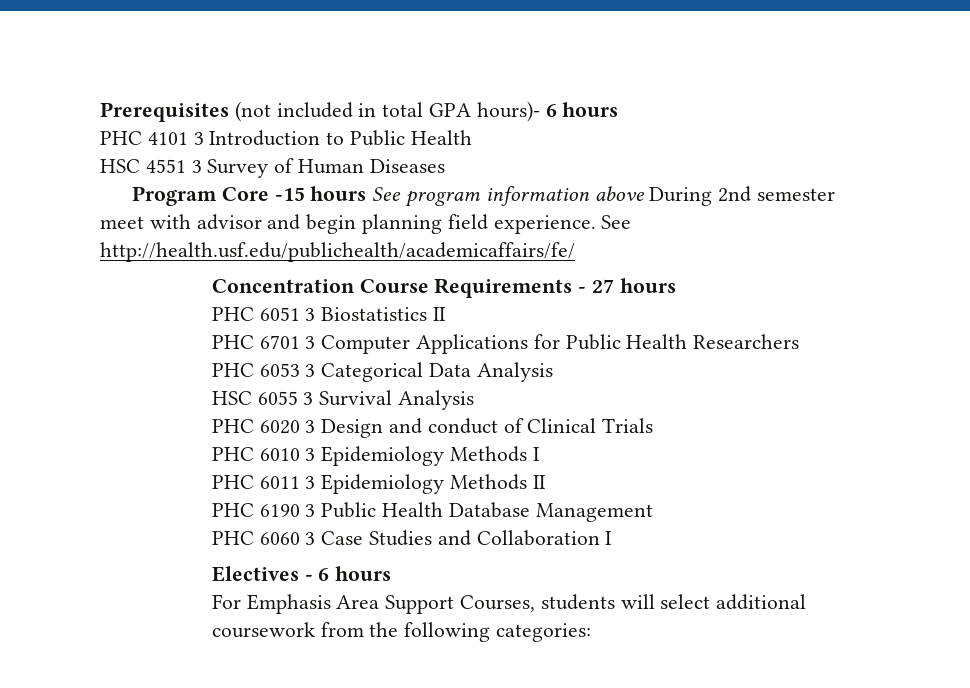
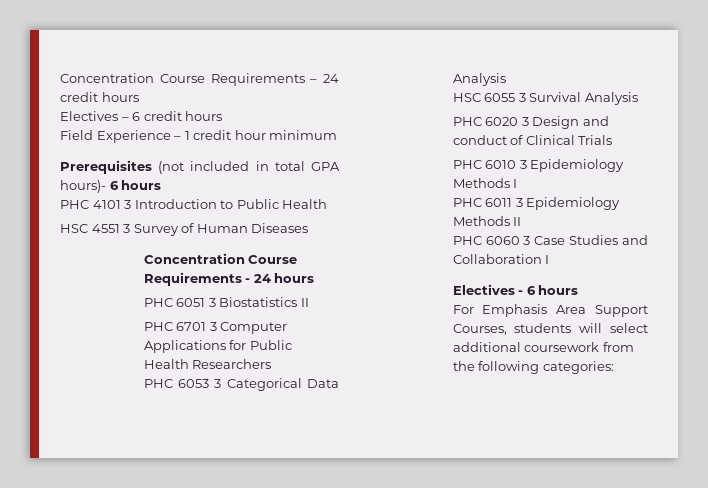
(100, 112) none -> [60,73,339,86] [60,92,139,102] [60,111,223,121] [60,130,338,143] Concentration Course Requirements – 24 credit hours // Electives – 6 credit hours // Field Experience – 1 credit hour minimum //
[131,186,835,207] [100,214,632,234] [100,242,575,262] [211,278,615,298] // Program Core -15 hours See program information above During 2nd semester meet with advisor and begin planning field experience. See http://health.usf.edu/publichealth/academicaffairs/fe/ // Concentration Course Requirements - 27 -> [143,253,298,264] [143,272,271,286] // Concentration Course Requirements - 24
[211,502,653,522] // PHC 6190 3 Public Health Database Management -> (522, 221) none

